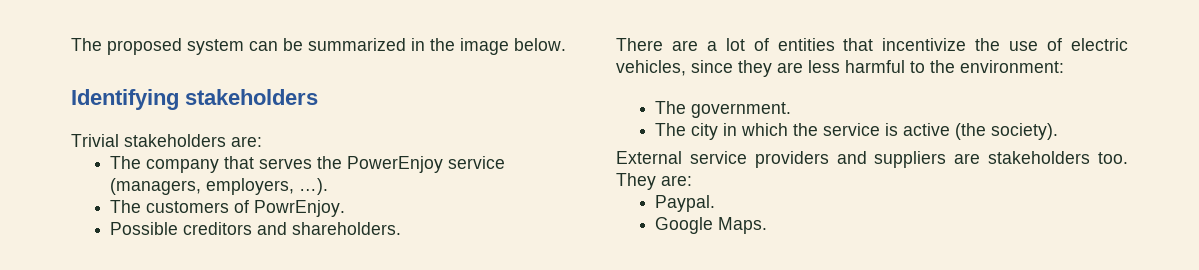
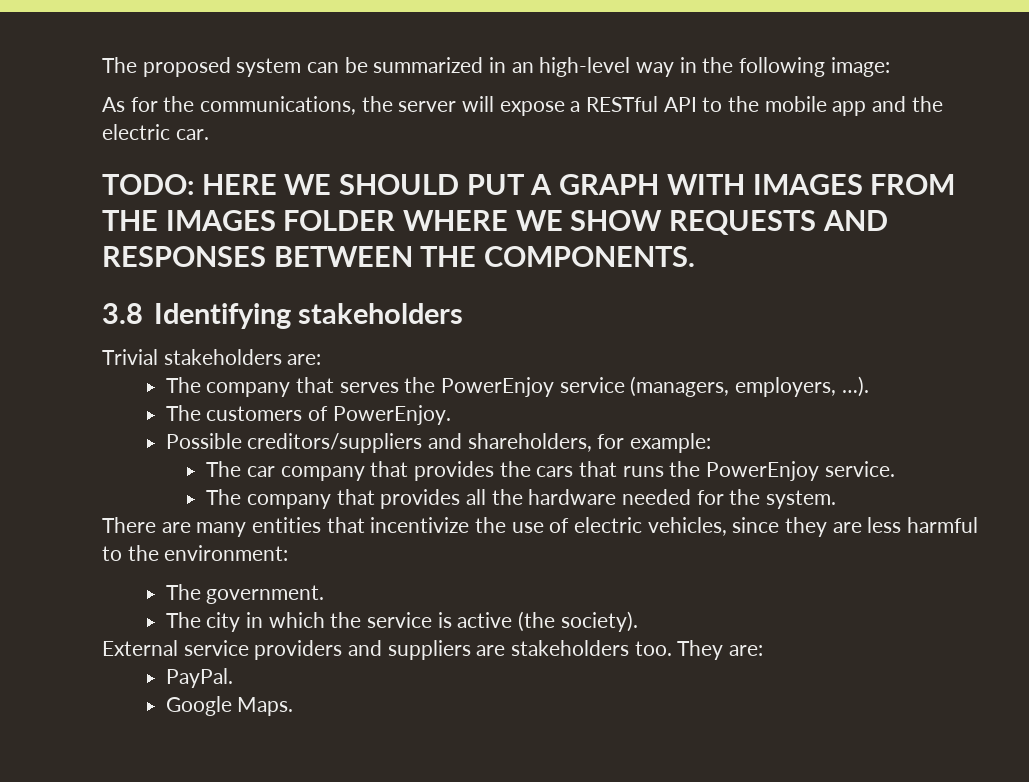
[430,38,566,55] the image below. // -> [511,57,890,77] [102,96,943,116] [102,124,209,140] [102,174,956,195] [102,210,888,235] [102,246,696,267] [102,303,143,324] an high-level way in the following image: // As for the communications, the server will expose a RESTful API to the mobile app and the electric car. // TODO: HERE WE SHOULD PUT A GRAPH WITH IMAGES FROM THE IMAGES FOLDER WHERE WE SHOW REQUESTS AND RESPONSES BETWEEN THE COMPONENTS. // 3.8
[254,200,346,217] PowrEnjoy. -> [332,405,451,425] PowerEnjoy.
[183,222,402,235] creditors and shareholders. -> [247,433,712,453] [206,461,895,481] [206,489,837,509] creditors/suppliers and shareholders, for example: // The car company that provides the cars that runs the PowerEnjoy service. // The company that provides all the hardware needed for the system.
[706,38,769,51] a lot of -> [196,522,247,537] many
[655,195,716,212] Paypal. -> [165,668,233,688] PayPal.

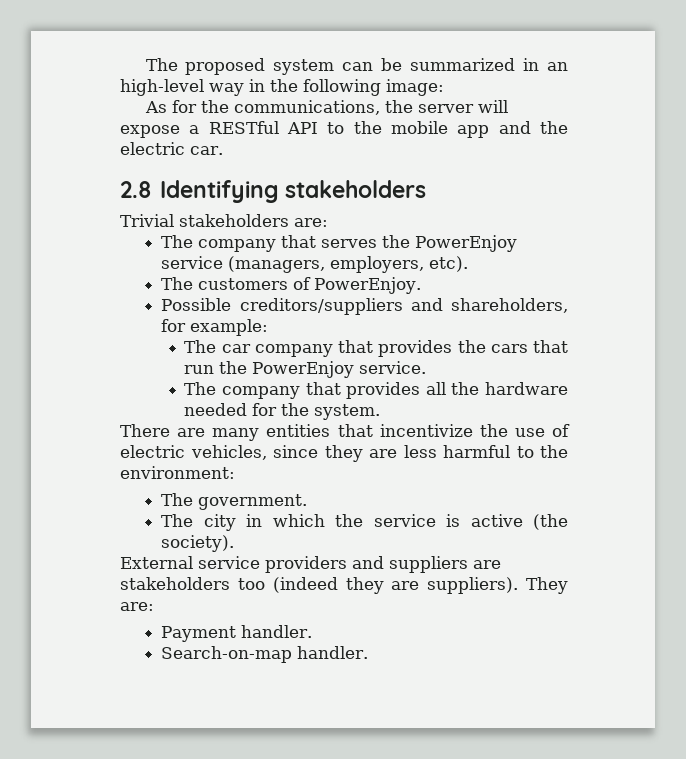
[102,174,956,195] [102,210,888,235] [102,246,696,267] [102,303,143,324] TODO: HERE WE SHOULD PUT A GRAPH WITH IMAGES FROM THE IMAGES FOLDER WHERE WE SHOW REQUESTS AND RESPONSES BETWEEN THE COMPONENTS. // 3.8 -> [120,181,152,198] 2.8
[841,376,869,397] …). -> [429,256,469,272] etc).
[622,466,664,477] runs -> [184,365,215,374] run
[634,640,764,660] [165,668,233,688] [165,696,294,716] too. They are: // PayPal. // Google Maps. -> [237,577,568,594] [120,602,154,611] [161,625,313,642] [161,646,369,663] too (indeed they are suppliers). They are: // Payment handler. // Search-on-map handler.

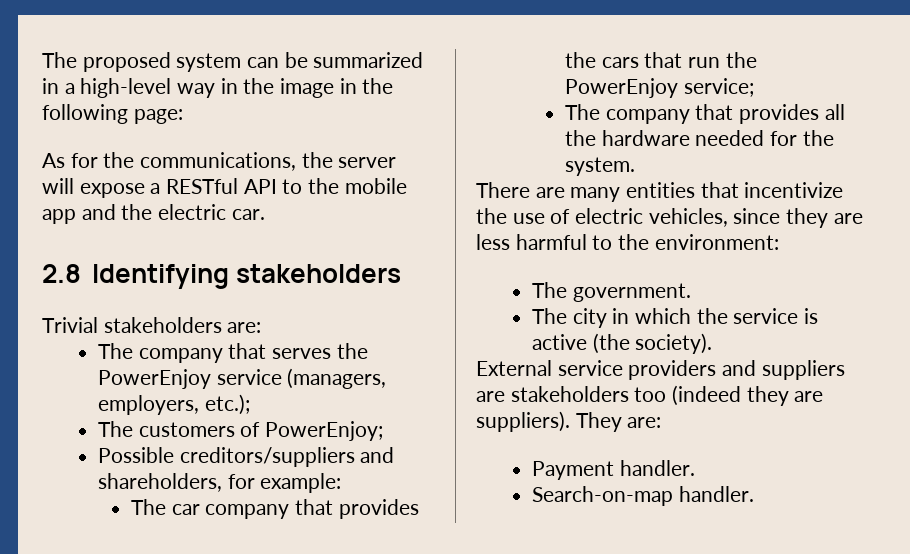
[547,62,568,71] an -> [64,83,75,94] a
[303,79,444,96] following image: -> [280,78,394,98] [42,104,183,124] image in the following page:
[429,256,469,272] etc). -> [204,394,250,415] etc.);
[314,277,422,294] PowerEnjoy. -> [264,421,383,441] PowerEnjoy;
[359,361,427,374] service. -> [683,78,754,97] service;

